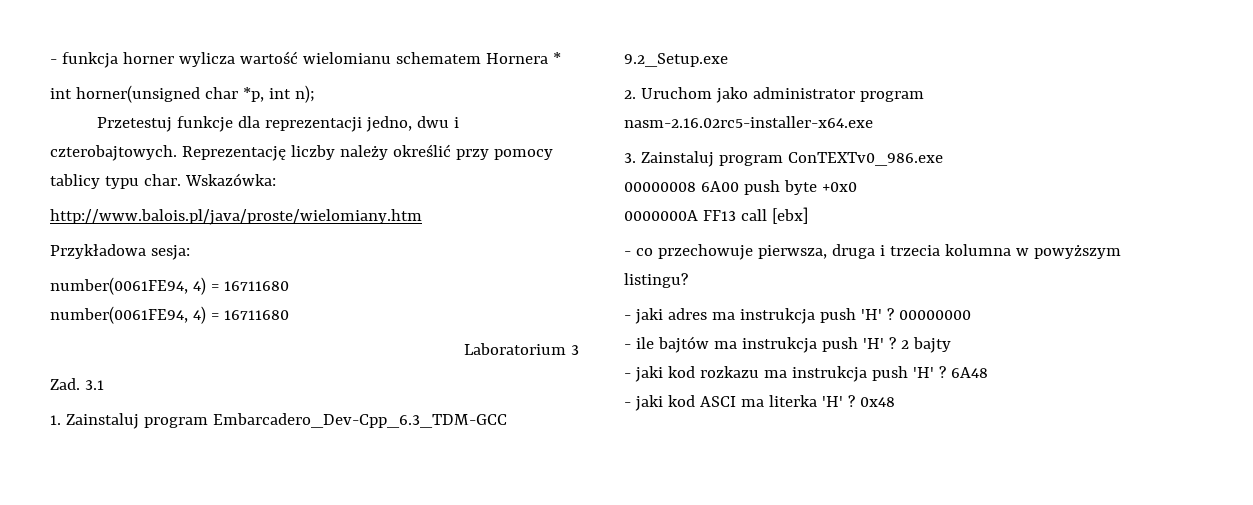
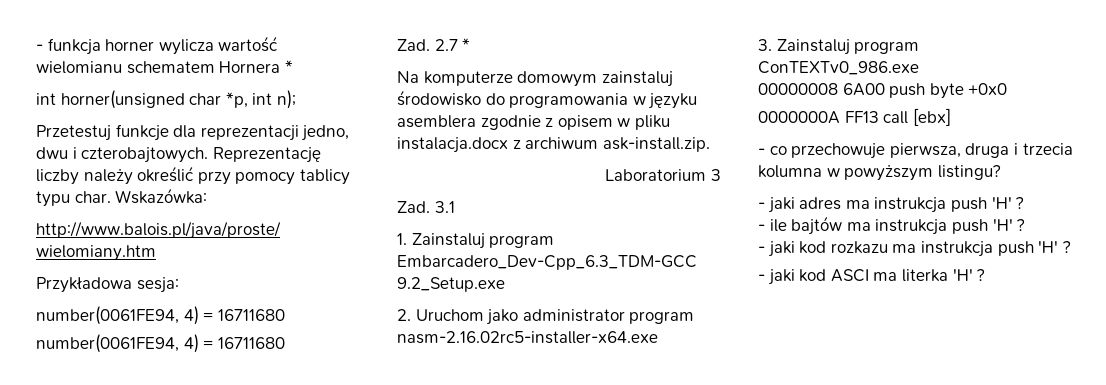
(289, 315) none -> [397,38,471,51] [397,71,673,87] [397,90,698,109] [397,115,670,130] [397,137,710,153] // Zad. 2.7 * // Na komputerze domowym zainstaluj środowisko do programowania w języku asemblera zgodnie z opisem w pliku instalacja.docx z archiwum ask-install.zip.
[898,310,971,320] 00000000 -> (1025, 203) none
[900,337,951,353] 2 bajty -> (1026, 225) none
[950,367,988,378] 6A48 -> (1071, 247) none
[859,397,895,407] 0x48 -> (986, 275) none

